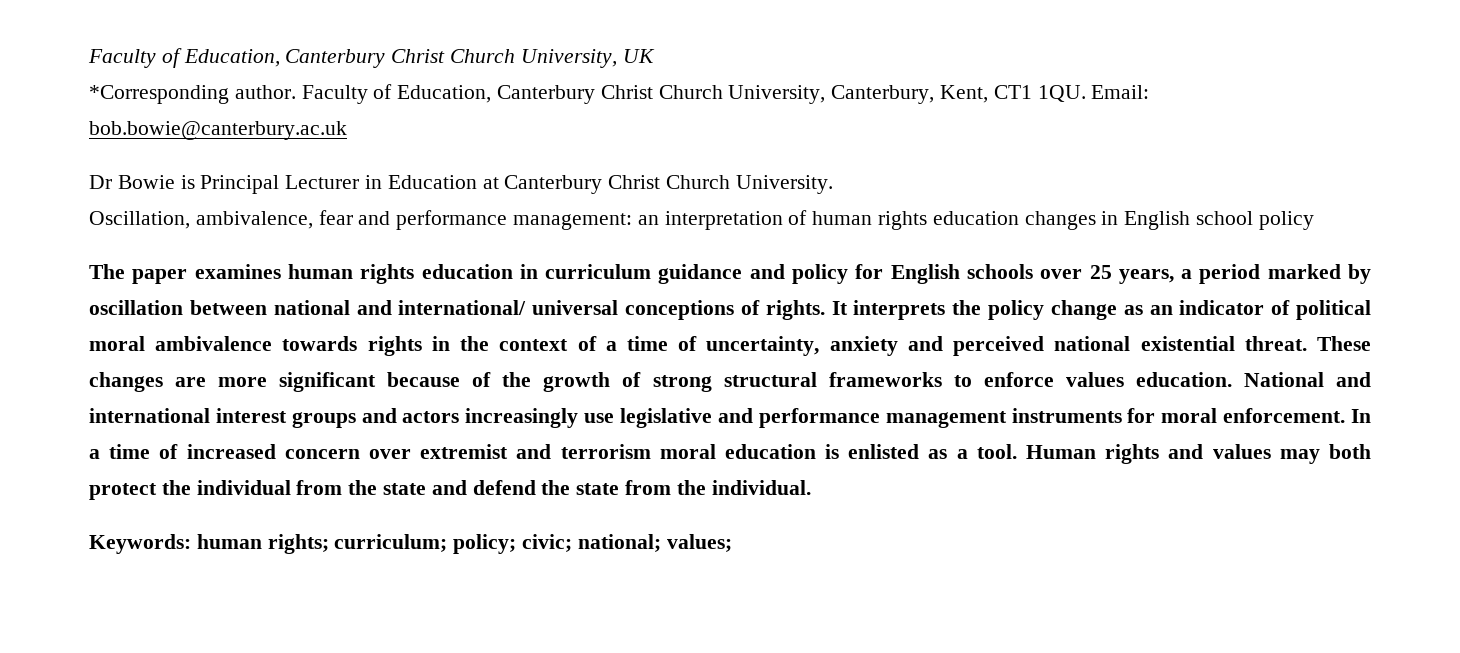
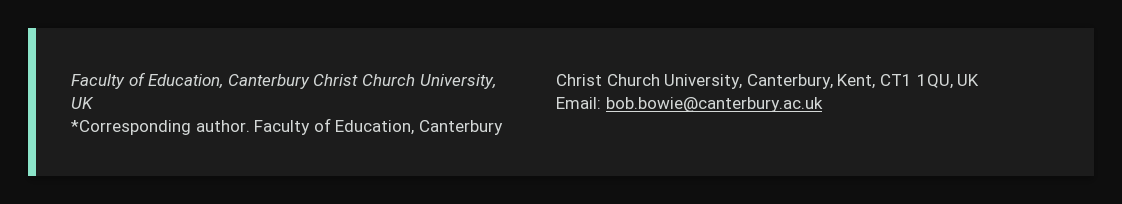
[1037,85,1086,102] 1QU. -> [916,74,980,89] 1QU, UK
[89,175,833,194] [89,210,1314,230] [89,264,1371,284] [89,300,1371,320] [89,336,1371,356] [89,372,1371,392] [89,408,1371,428] [89,444,1371,464] [89,480,811,500] [89,534,732,554] // Dr Bowie is Principal Lecturer in Education at Canterbury Christ Church University. // Oscillation, ambivalence, fear and performance management: an interpretation of human rights education changes in English school policy // The paper examines human rights education in curriculum guidance and policy for English schools over 25 years, a period marked by oscillation between national and international/ universal conceptions of rights. It interprets the policy change as an indicator of political moral ambivalence towards rights in the context of a time of uncertainty, anxiety and perceived national existential threat. These changes are more significant because of the growth of strong structural frameworks to enforce values education. National and international interest groups and actors increasingly use legislative and performance management instruments for moral enforcement. In a time of increased concern over extremist and terrorism moral education is enlisted as a tool. Human rights and values may both protect the individual from the state and defend the state from the individual. // Keywords: human rights; curriculum; policy; civic; national; values; -> (823, 104) none

